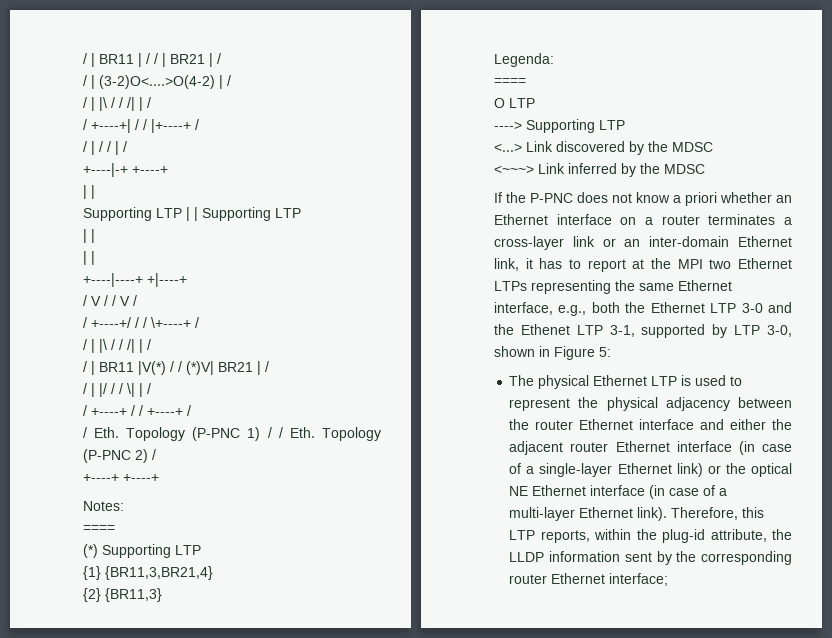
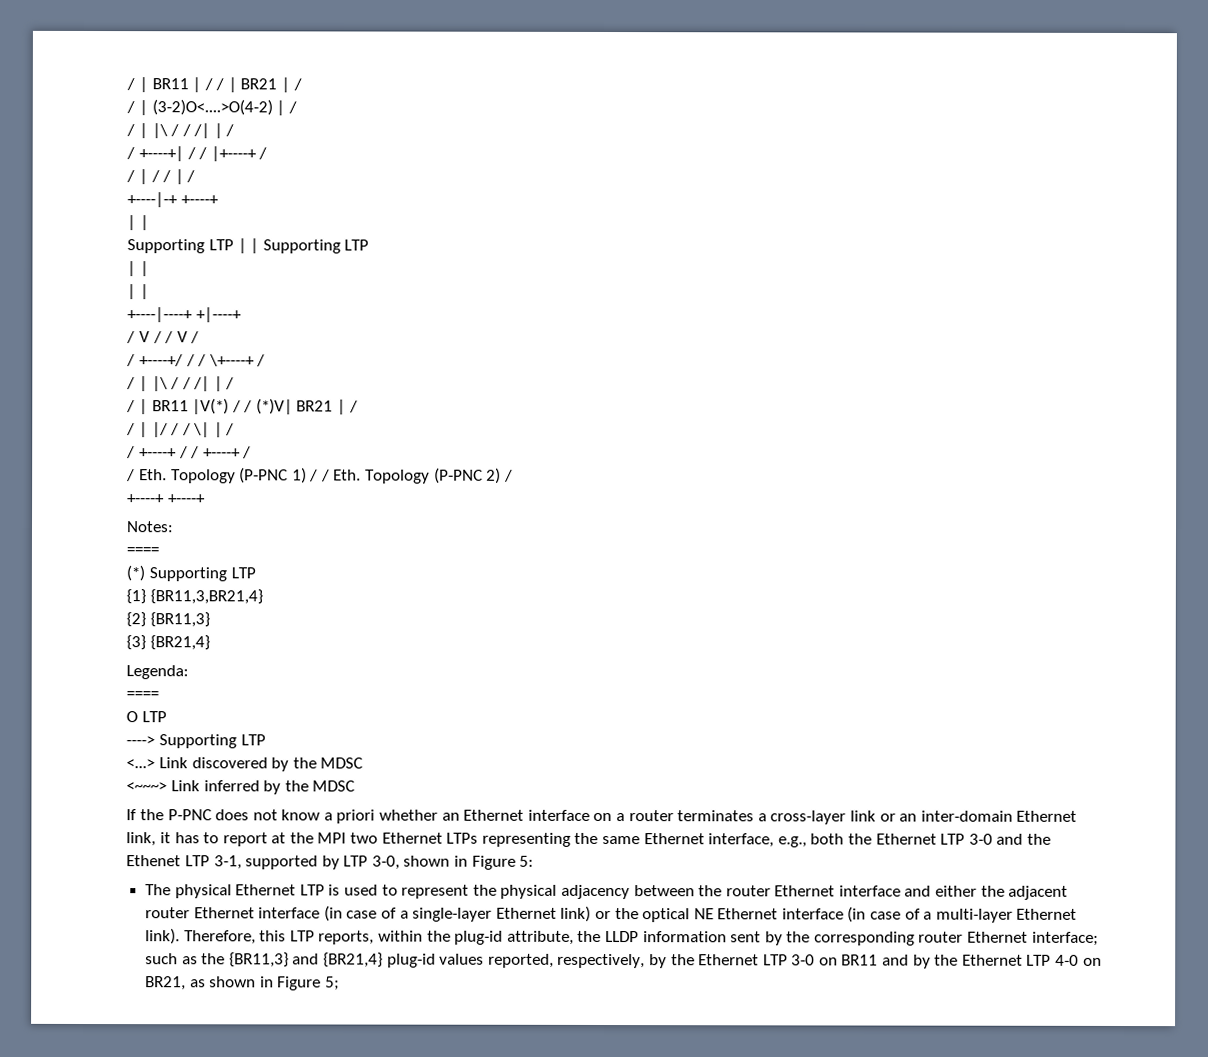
(162, 595) none -> [126,635,210,651] // {3} {BR21,4}
(669, 579) none -> [145,952,1102,969] [145,976,341,991] such as the {BR11,3} and {BR21,4} plug-id values reported, respectively, by the Ethernet LTP 3-0 on BR11 and by the Ethernet LTP 4-0 on BR21, as shown in Figure 5;

